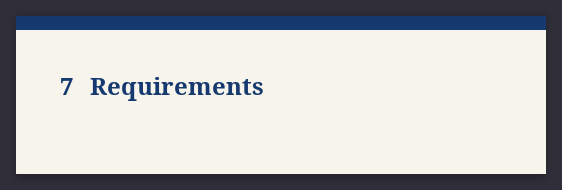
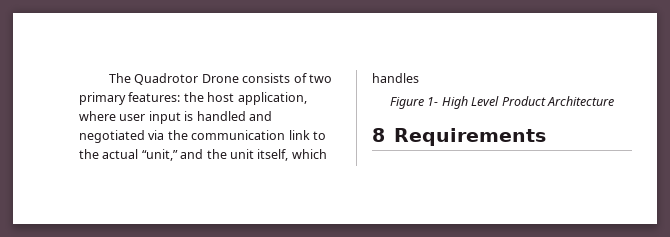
[60,78,73,95] 7 -> [108,73,332,85] [79,92,307,105] [79,111,272,124] [79,130,326,143] [79,149,327,161] [372,73,419,83] [390,96,614,109] [372,128,385,142] The Quadrotor Drone consists of two primary features: the host application, where user input is handled and negotiated via the communication link to the actual “unit,” and the unit itself, which handles // Figure 1- High Level Product Architecture // 8

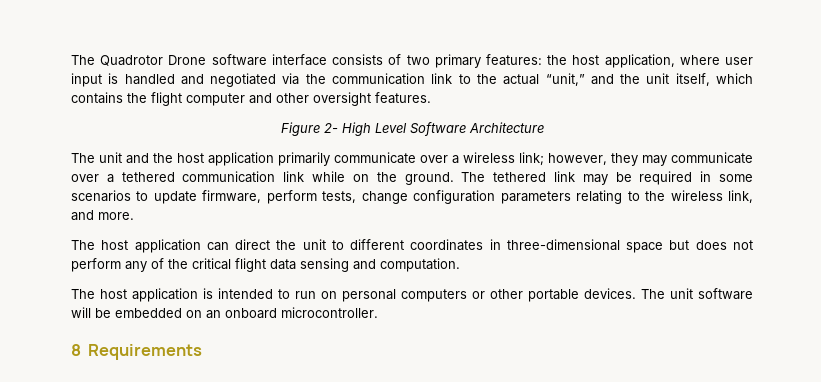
(239, 78) none -> [211,54,327,66] software interface
[372,73,419,83] handles -> [71,92,431,106] contains the flight computer and other oversight features.
[427,97,439,106] 1- -> [323,123,338,133] 2-
[501,96,546,106] Product -> [409,122,466,136] Software
(614, 101) none -> [71,152,753,166] [71,171,753,185] [71,190,753,204] [71,210,134,221] [71,239,753,253] [71,258,460,272] [71,288,753,302] [71,307,378,319] // The unit and the host application primarily communicate over a wireless link; however, they may communicate over a tethered communication link while on the ground. The tethered link may be required in some scenarios to update firmware, perform tests, change configuration parameters relating to the wireless link, and more. // The host application can direct the unit to different coordinates in three-dimensional space but does not perform any of the critical flight data sensing and computation. // The host application is intended to run on personal computers or other portable devices. The unit software will be embedded on an onboard microcontroller.

